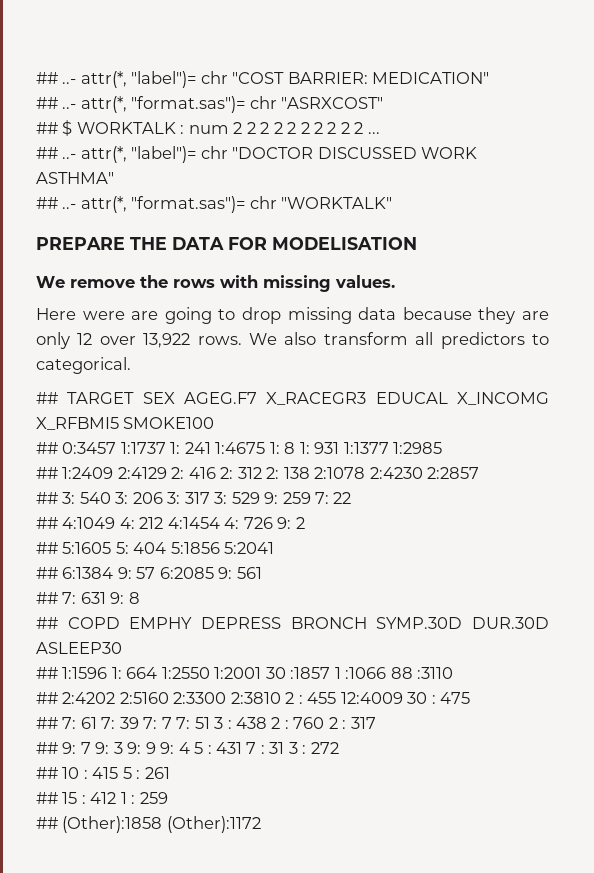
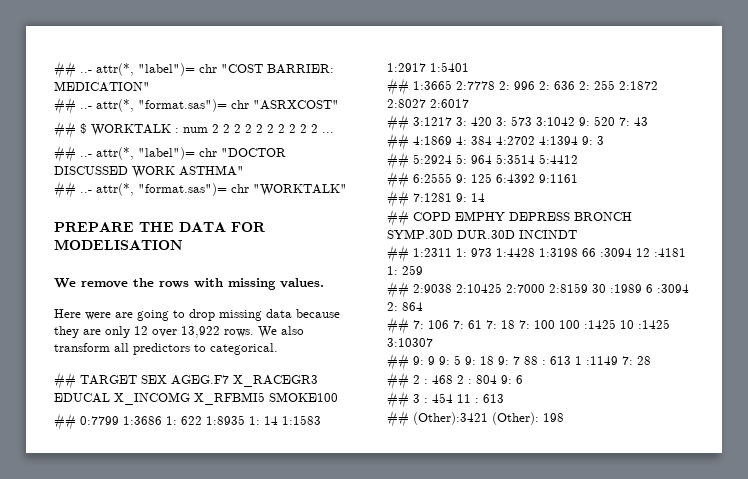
[62,442,443,454] [36,467,480,479] [36,492,352,504] [36,517,305,529] [36,542,275,554] [36,567,262,579] [36,592,140,604] 0:3457 1:1737 1: 241 1:4675 1: 8 1: 931 1:1377 1:2985 // ## 1:2409 2:4129 2: 416 2: 312 2: 138 2:1078 2:4230 2:2857 // ## 3: 540 3: 206 3: 317 3: 529 9: 259 7: 22 // ## 4:1049 4: 212 4:1454 4: 726 9: 2 // ## 5:1605 5: 404 5:1856 5:2041 // ## 6:1384 9: 57 6:2085 9: 561 // ## 7: 631 9: 8 -> [80,415,321,425] [387,62,469,72] [387,78,658,95] [387,99,469,108] [387,114,648,131] [387,133,604,150] [387,152,578,169] [387,171,578,188] [387,190,485,207] 0:7799 1:3686 1: 622 1:8935 1: 14 1:1583 1:2917 1:5401 // ## 1:3665 2:7778 2: 996 2: 636 2: 255 2:1872 2:8027 2:6017 // ## 3:1217 3: 420 3: 573 3:1042 9: 520 7: 43 // ## 4:1869 4: 384 4:2702 4:1394 9: 3 // ## 5:2924 5: 964 5:3514 5:4412 // ## 6:2555 9: 125 6:4392 9:1161 // ## 7:1281 9: 14
[36,642,122,654] [36,667,454,679] [36,692,471,704] [36,717,376,729] [36,742,339,754] [36,767,170,779] [36,792,168,804] [36,816,261,833] ASLEEP30 // ## 1:1596 1: 664 1:2550 1:2001 30 :1857 1 :1066 88 :3110 // ## 2:4202 2:5160 2:3300 2:3810 2 : 455 12:4009 30 : 475 // ## 7: 61 7: 39 7: 7 7: 51 3 : 438 2 : 760 2 : 317 // ## 9: 7 9: 3 9: 9 9: 4 5 : 431 7 : 31 3 : 272 // ## 10 : 415 5 : 261 // ## 15 : 412 1 : 259 // ## (Other):1858 (Other):1172 -> [519,230,577,239] [387,245,686,262] [387,265,423,275] [387,281,689,298] [387,302,423,311] [387,317,670,334] [387,338,433,347] [387,353,651,370] [387,372,523,389] [387,391,504,408] [387,410,564,427] INCINDT // ## 1:2311 1: 973 1:4428 1:3198 66 :3094 12 :4181 1: 259 // ## 2:9038 2:10425 2:7000 2:8159 30 :1989 6 :3094 2: 864 // ## 7: 106 7: 61 7: 18 7: 100 100 :1425 10 :1425 3:10307 // ## 9: 9 9: 5 9: 18 9: 7 88 : 613 1 :1149 7: 28 // ## 2 : 468 2 : 804 9: 6 // ## 3 : 454 11 : 613 // ## (Other):3421 (Other): 198

